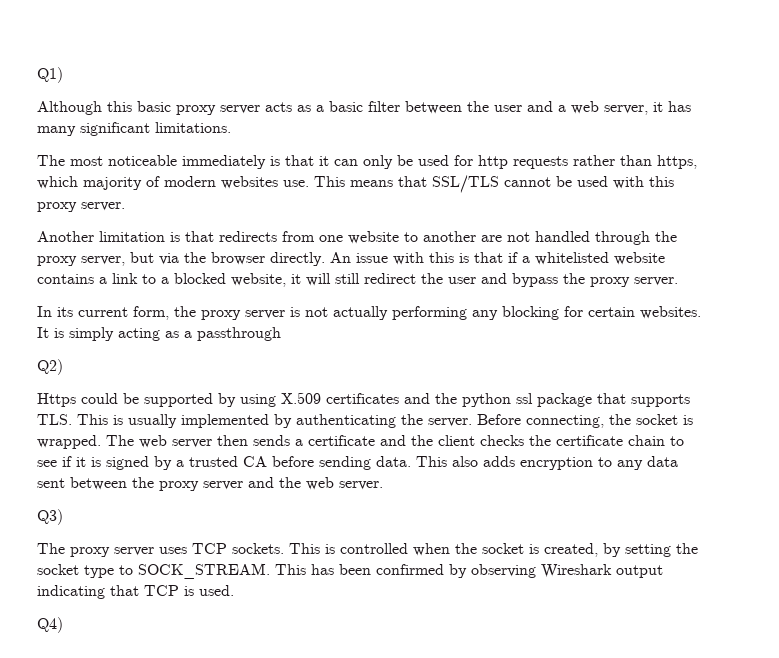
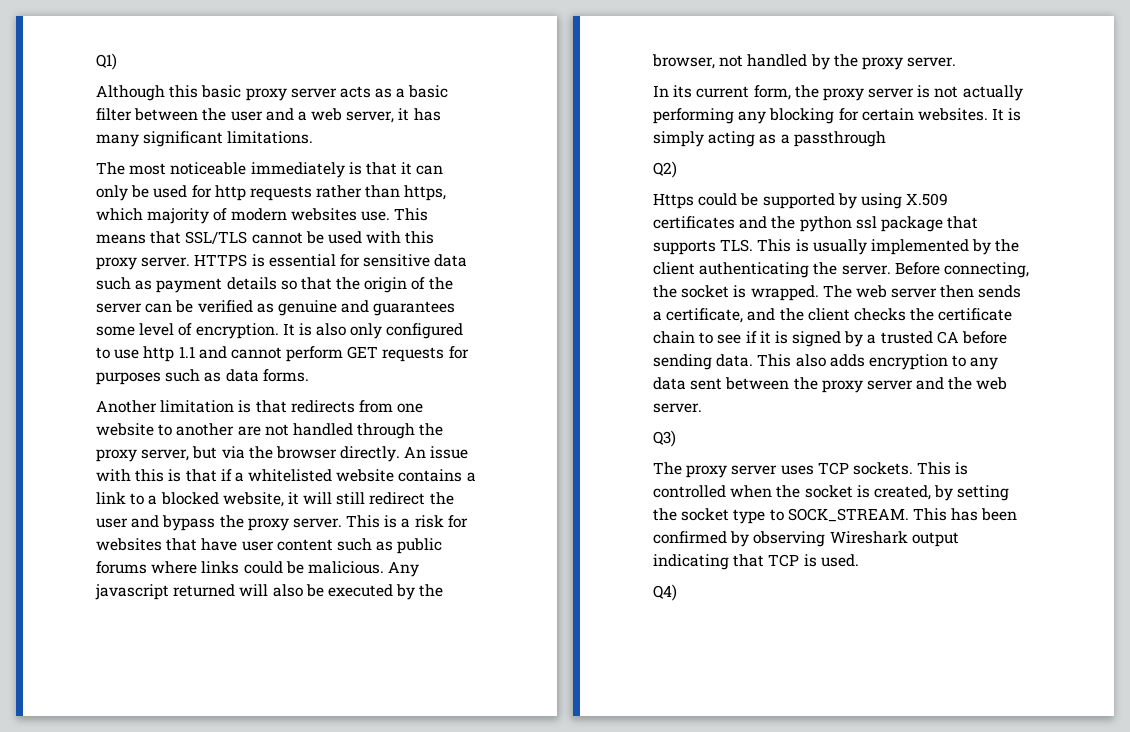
(125, 206) none -> [194,254,468,267] [96,277,453,293] [96,300,456,316] [96,323,464,339] [96,346,469,362] [96,369,309,385] HTTPS is essential for sensitive data such as payment details so that the origin of the server can be verified as genuine and guarantees some level of encryption. It is also only configured to use http 1.1 and cannot perform GET requests for purposes such as data forms.
(678, 281) none -> [346,515,468,528] [96,538,443,554] [96,561,420,577] [95,584,444,600] [652,54,957,70] This is a risk for websites that have user content such as public forums where links could be malicious. Any javascript returned will also be executed by the browser, not handled by the proxy server.
(292, 421) none -> [995,239,1020,252] [653,262,695,275] the client
[308,435,375,446] certificate -> [666,308,744,323] certificate,

